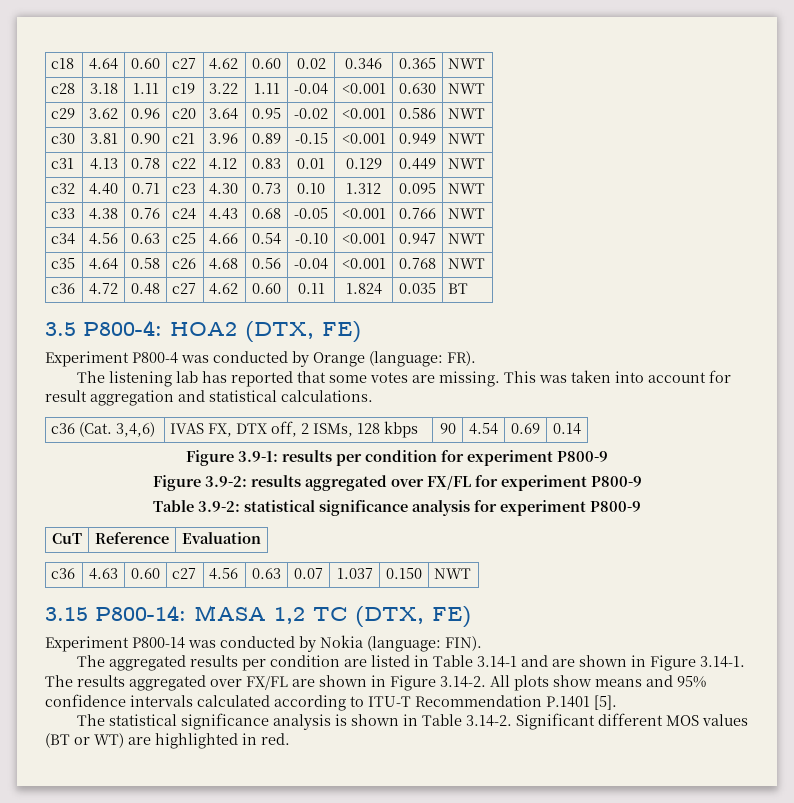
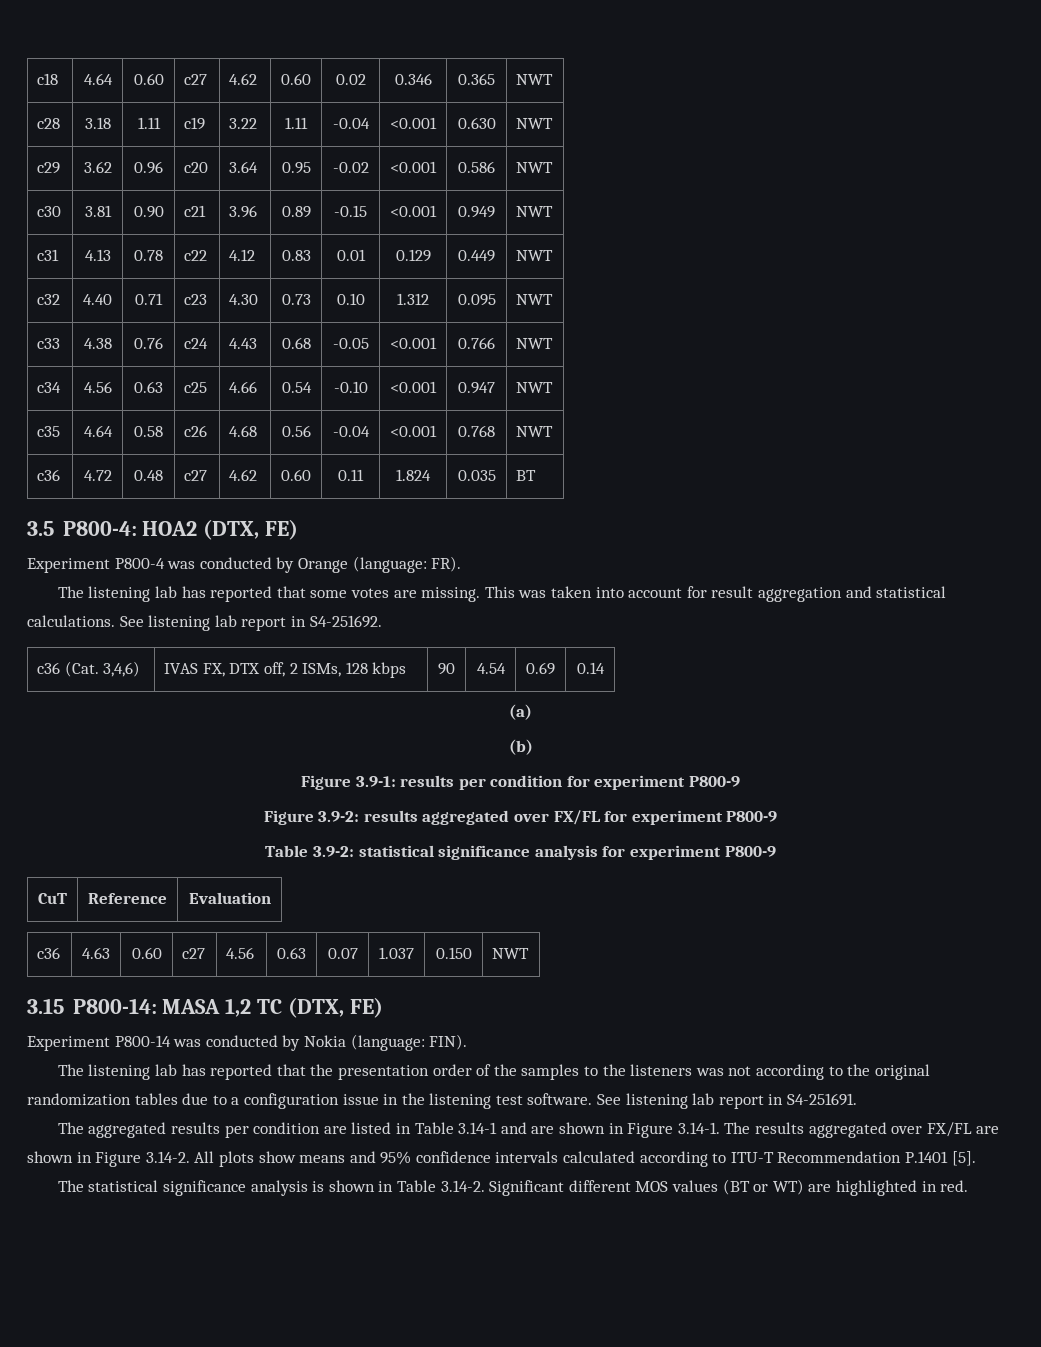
(373, 396) none -> [119,615,382,631] See listening lab report in S4-251692.
(581, 429) none -> [509,704,532,720] [508,739,533,755] // (a) // (b)
(482, 643) none -> [57,1064,930,1080] [27,1093,858,1109] // The listening lab has reported that the presentation order of the samples to the listeners was not according to the original randomization tables due to a configuration issue in the listening test software. See listening lab report in S4-251691.

